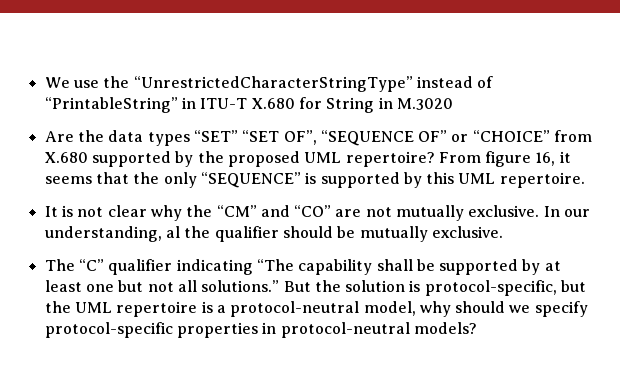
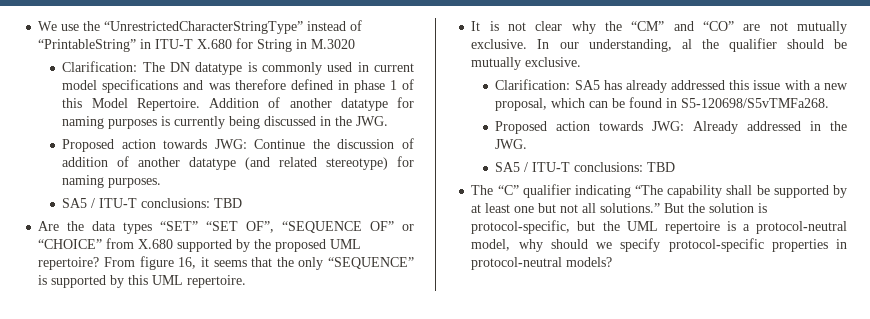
(453, 104) none -> [62,61,414,75] [62,79,415,93] [62,97,414,111] [62,116,389,129] [62,138,414,152] [62,156,414,170] [62,175,162,188] [62,198,243,208] // Clarification: The DN datatype is commonly used in current model specifications and was therefore defined in phase 1 of this Model Repertoire. Addition of another datatype for naming purposes is currently being discussed in the JWG. // Proposed action towards JWG: Continue the discussion of addition of another datatype (and related stereotype) for naming purposes. // SA5 / ITU-T conclusions: TBD
(503, 232) none -> [495,79,848,93] [495,97,830,111] [495,121,847,134] [495,139,528,149] [495,162,676,172] // Clarification: SA5 has already addressed this issue with a new proposal, which can be found in S5-120698/S5vTMFa268. // Proposed action towards JWG: Already addressed in the JWG. // SA5 / ITU-T conclusions: TBD

